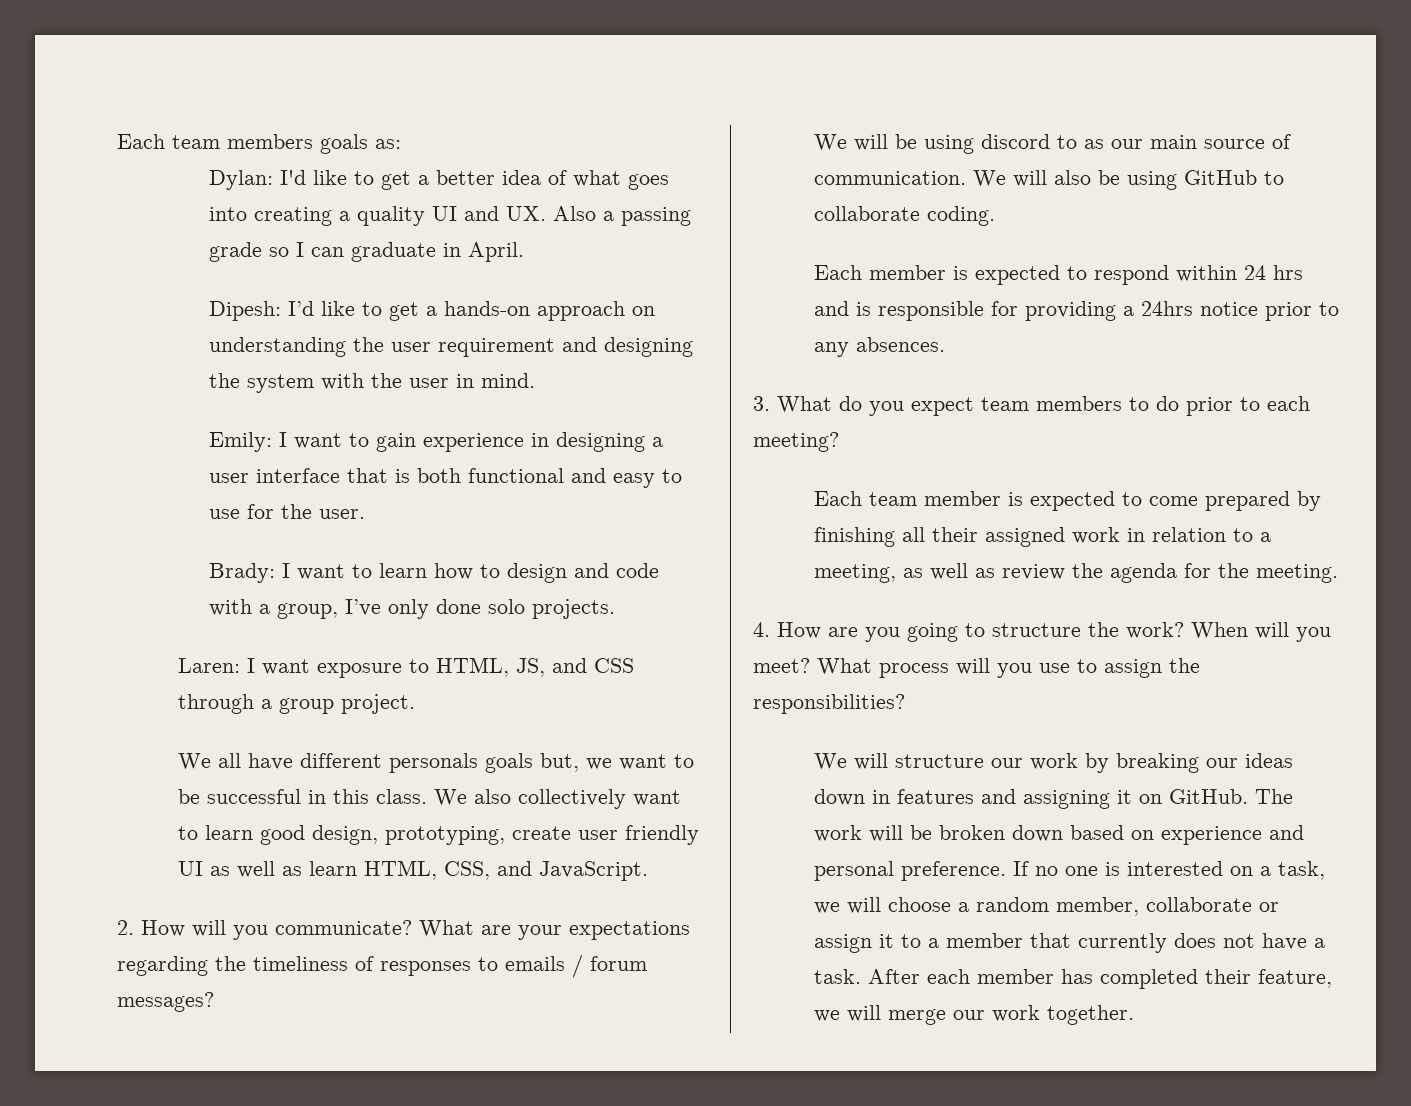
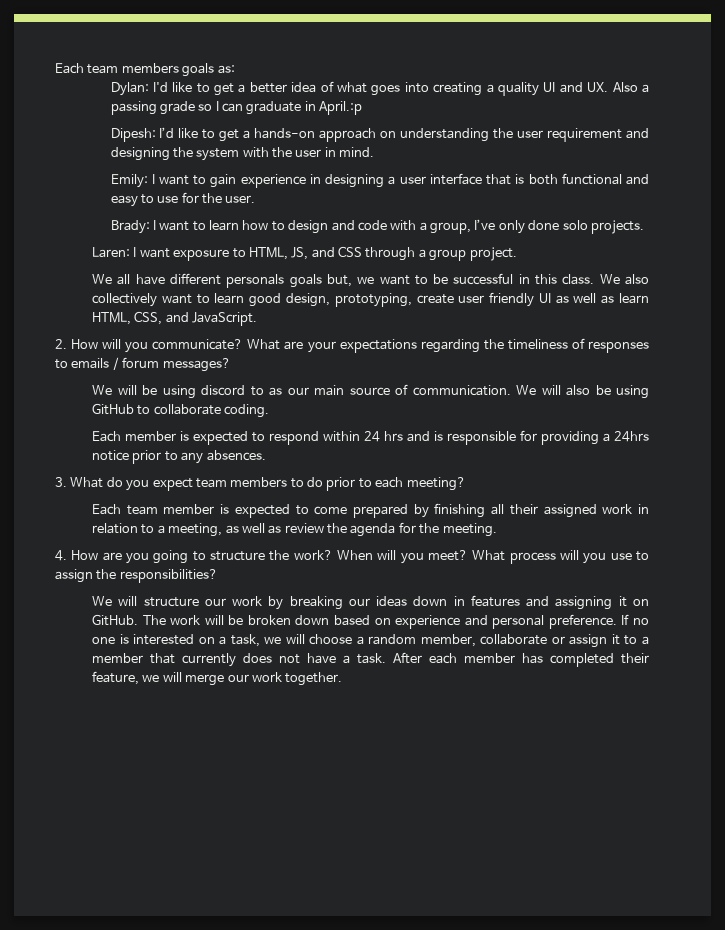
[467,242,524,262] April. -> [319,101,363,115] April.:p

